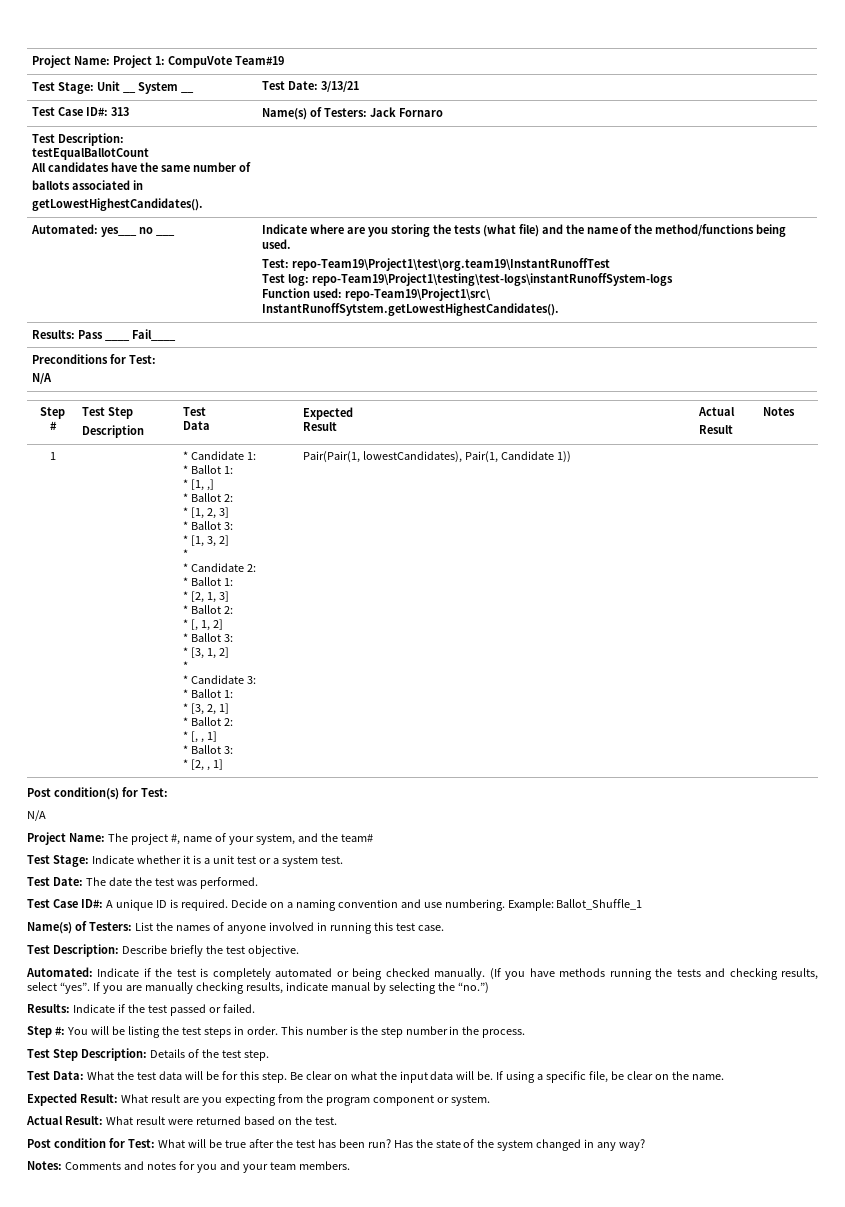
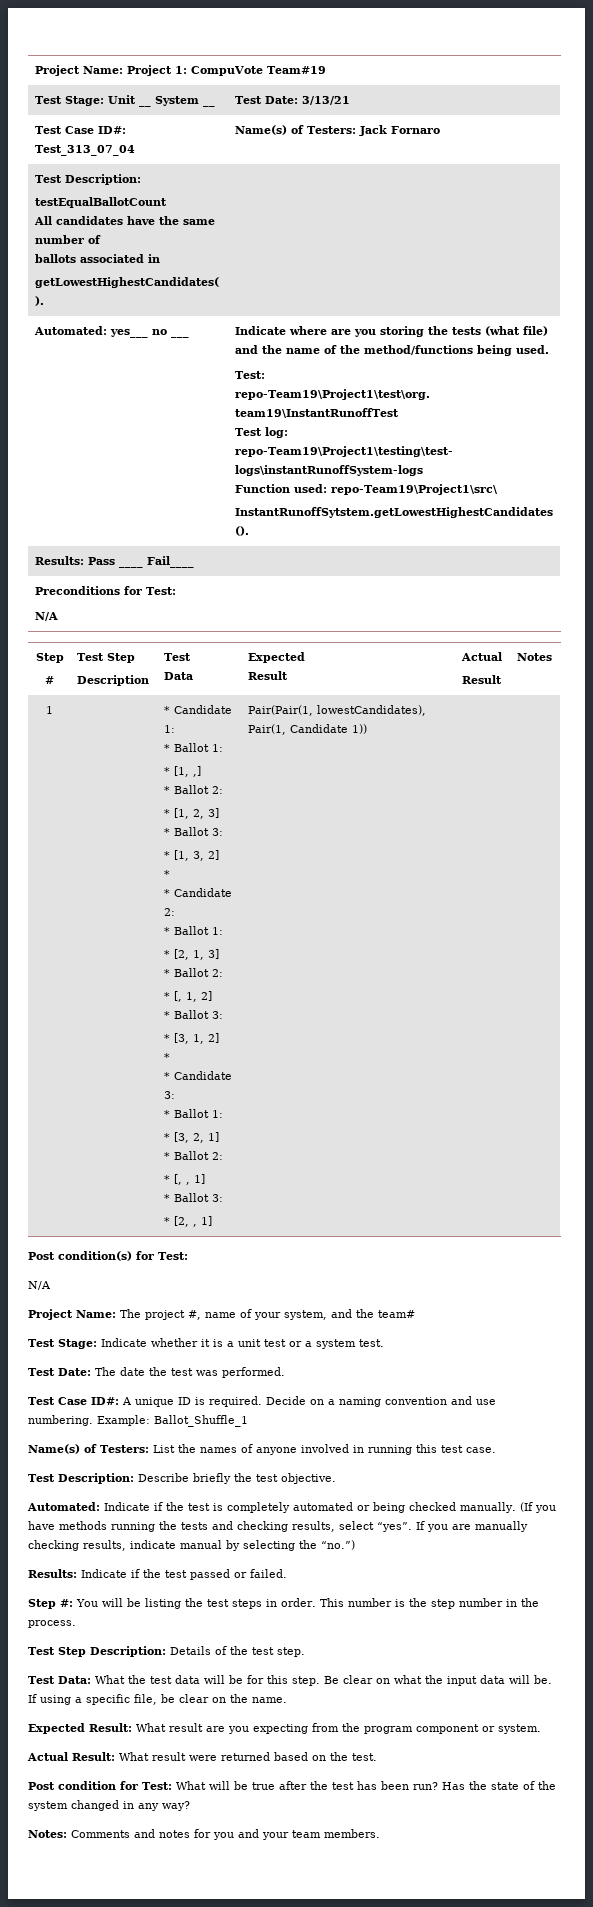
[110,107,129,116] 313 -> [34,145,135,156] Test_313_07_04

